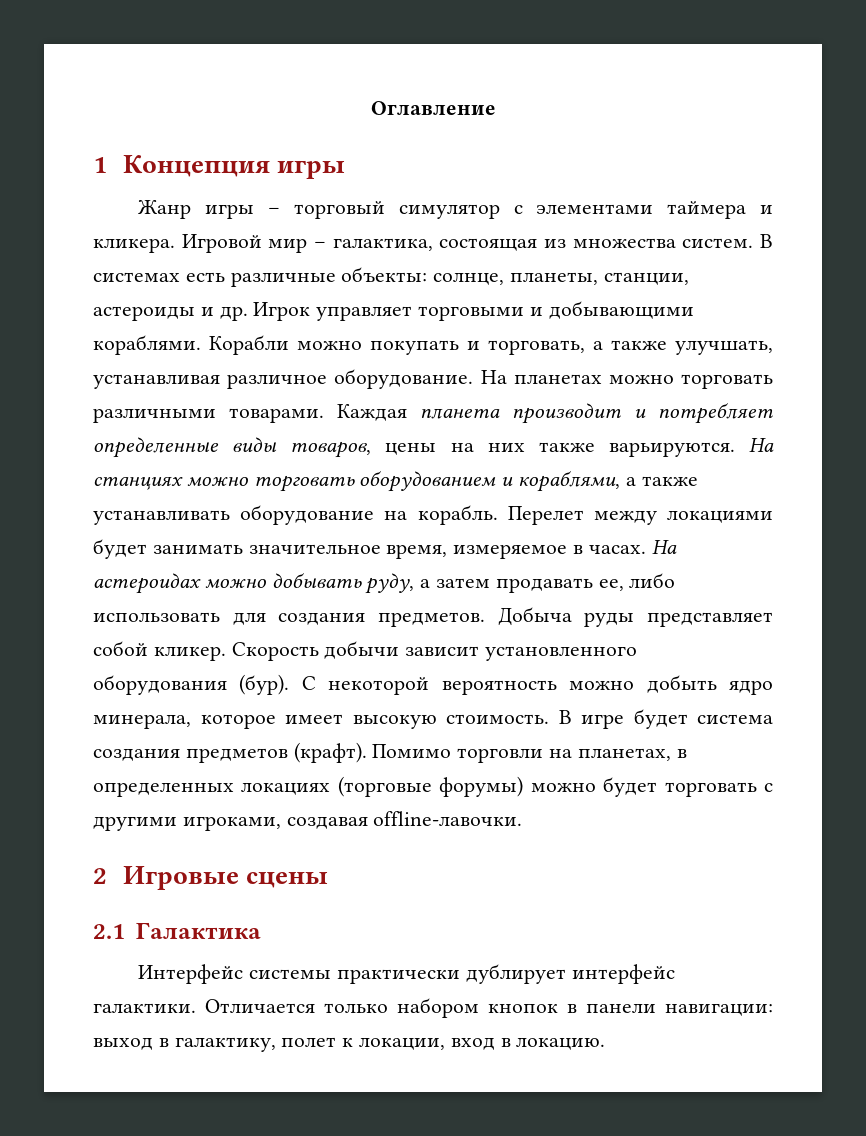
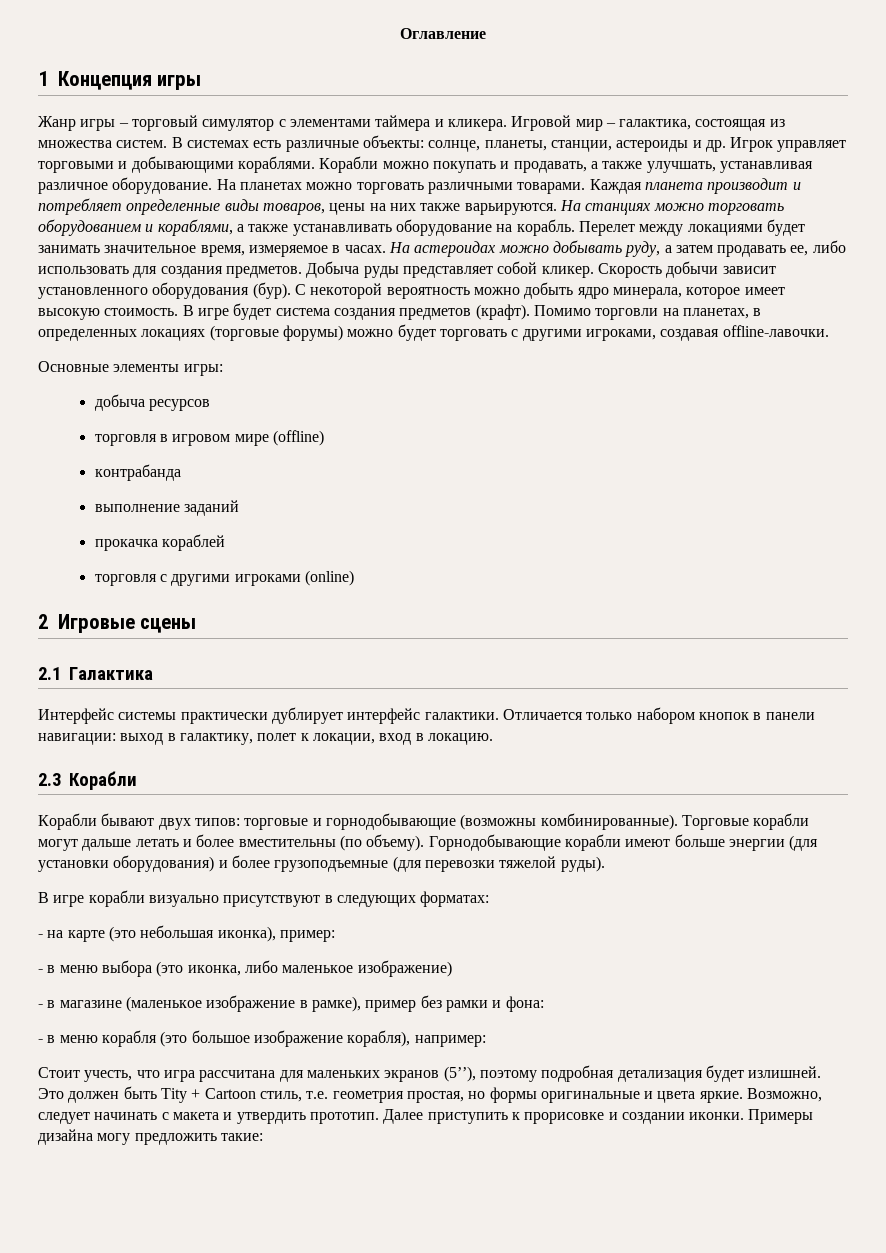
[488,340,585,355] торговать, -> [513,161,587,173] продавать,
(523, 818) none -> [38,361,223,376] [94,394,211,411] [94,430,325,446] [94,464,181,481] [94,500,240,516] [94,534,226,551] [94,570,355,586] // Основные элементы игры: // добыча ресурсов // торговля в игровом мире (offline) // контрабанда // выполнение заданий // прокачка кораблей // торговля с другими игроками (online)
(606, 1043) none -> [38,771,137,790] [38,813,810,830] [38,834,819,851] [38,855,605,872] [38,890,490,907] [38,925,335,942] [38,960,452,977] [38,995,544,1012] [38,1030,486,1047] [38,1065,822,1082] [38,1086,823,1103] [38,1109,814,1124] [38,1129,263,1145] // 2.3 Корабли // Корабли бывают двух типов: торговые и горнодобывающие (возможны комбинированные). Торговые корабли могут дальше летать и более вместительны (по объему). Горнодобывающие корабли имеют больше энергии (для установки оборудования) и более грузоподъемные (для перевозки тяжелой руды). // В игре корабли визуально присутствуют в следующих форматах: // - на карте (это небольшая иконка), пример: // - в меню выбора (это иконка, либо маленькое изображение) // - в магазине (маленькое изображение в рамке), пример без рамки и фона: // - в меню корабля (это большое изображение корабля), например: // Стоит учесть, что игра рассчитана для маленьких экранов (5’’), поэтому подробная детализация будет излишней. Это должен быть Tity + Cartoon стиль, т.е. геометрия простая, но формы оригинальные и цвета яркие. Возможно, следует начинать с макета и утвердить прототип. Далее приступить к прорисовке и создании иконки. Примеры дизайна могу предложить такие:

